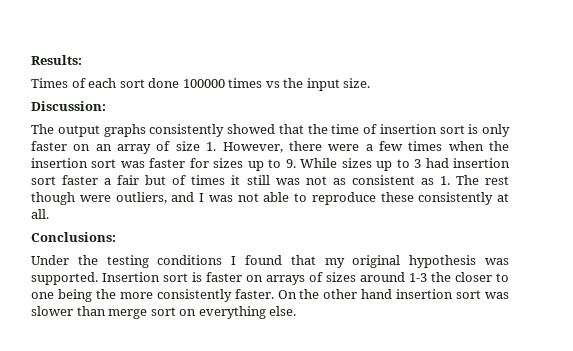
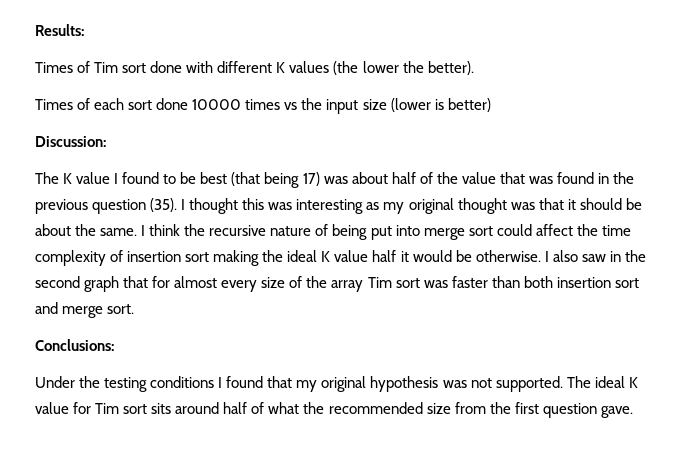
(82, 60) none -> [35,61,474,75] // Times of Tim sort done with different K values (the lower the better).
[182,79,225,88] 100000 -> [192,99,242,110] 10000
[343,78,371,88] [31,101,106,111] [31,124,304,137] size. // Discussion: // The output graphs consistently showed that -> [362,98,491,112] [35,136,106,147] [35,172,635,188] [35,198,642,214] [35,224,573,240] size (lower is better) // Discussion: // The K value I found to be best (that being 17) was about half of the value that was found in the previous question (35). I thought this was interesting as my original thought was that it should be about the same. I think the recursive nature of being put into merge sort could affect
(360, 129) none -> [35,250,106,266] complexity
[468,124,510,137] [31,141,509,154] [31,158,511,171] [31,175,509,185] [31,192,509,205] [31,209,49,219] is only faster on an array of size 1. However, there were a few times when the insertion sort was faster for sizes up to 9. While sizes up to 3 had insertion sort faster a fair but of times it still was not as consistent as 1. The rest though were outliers, and I was not able to reproduce these consistently at all. -> [213,250,646,266] [35,276,639,292] [35,302,135,318] making the ideal K value half it would be otherwise. I also saw in the second graph that for almost every size of the array Tim sort was faster than both insertion sort and merge sort.
[31,272,509,285] [31,289,510,302] [31,306,297,319] supported. Insertion sort is faster on arrays of sizes around 1-3 the closer to one being the more consistently faster. On the other hand insertion sort was slower than merge sort on everything else. -> [470,376,638,392] [35,402,633,418] not supported. The ideal K value for Tim sort sits around half of what the recommended size from the first question gave.

